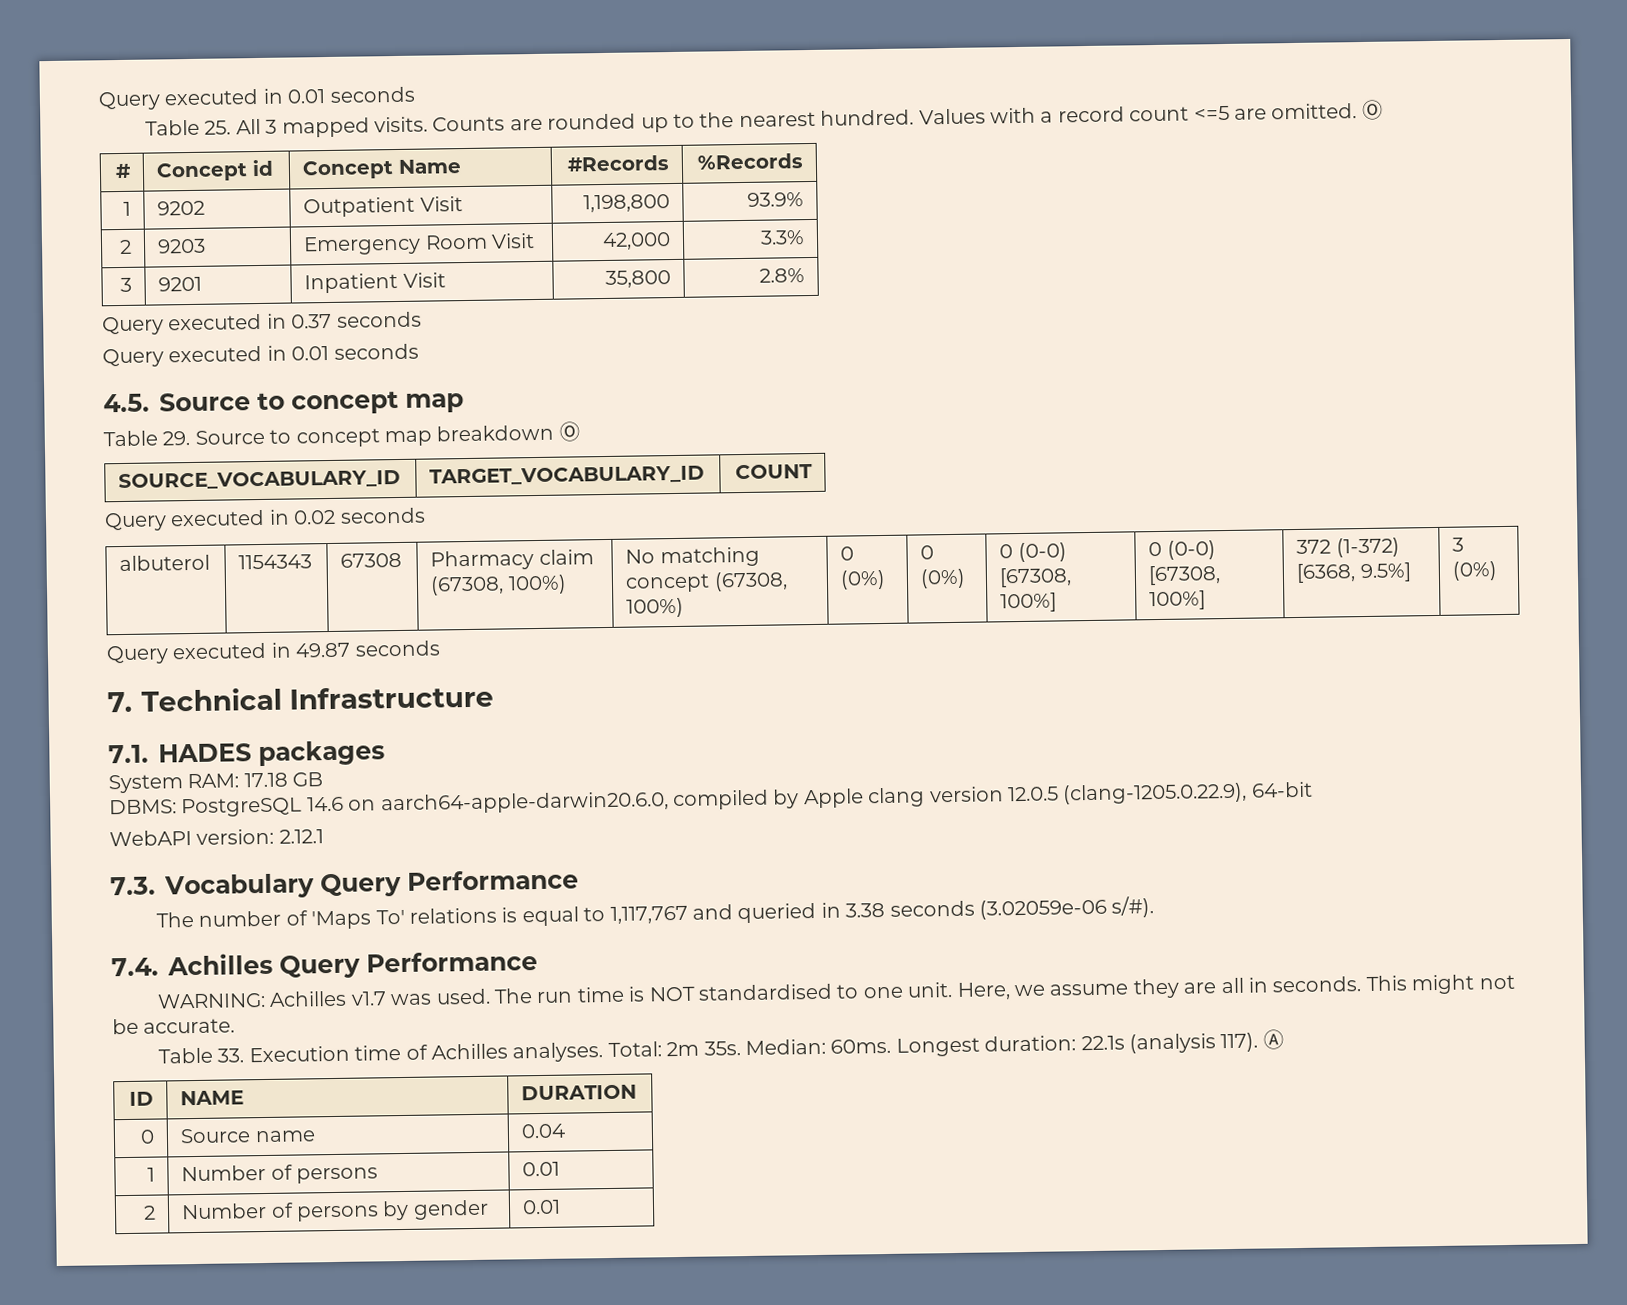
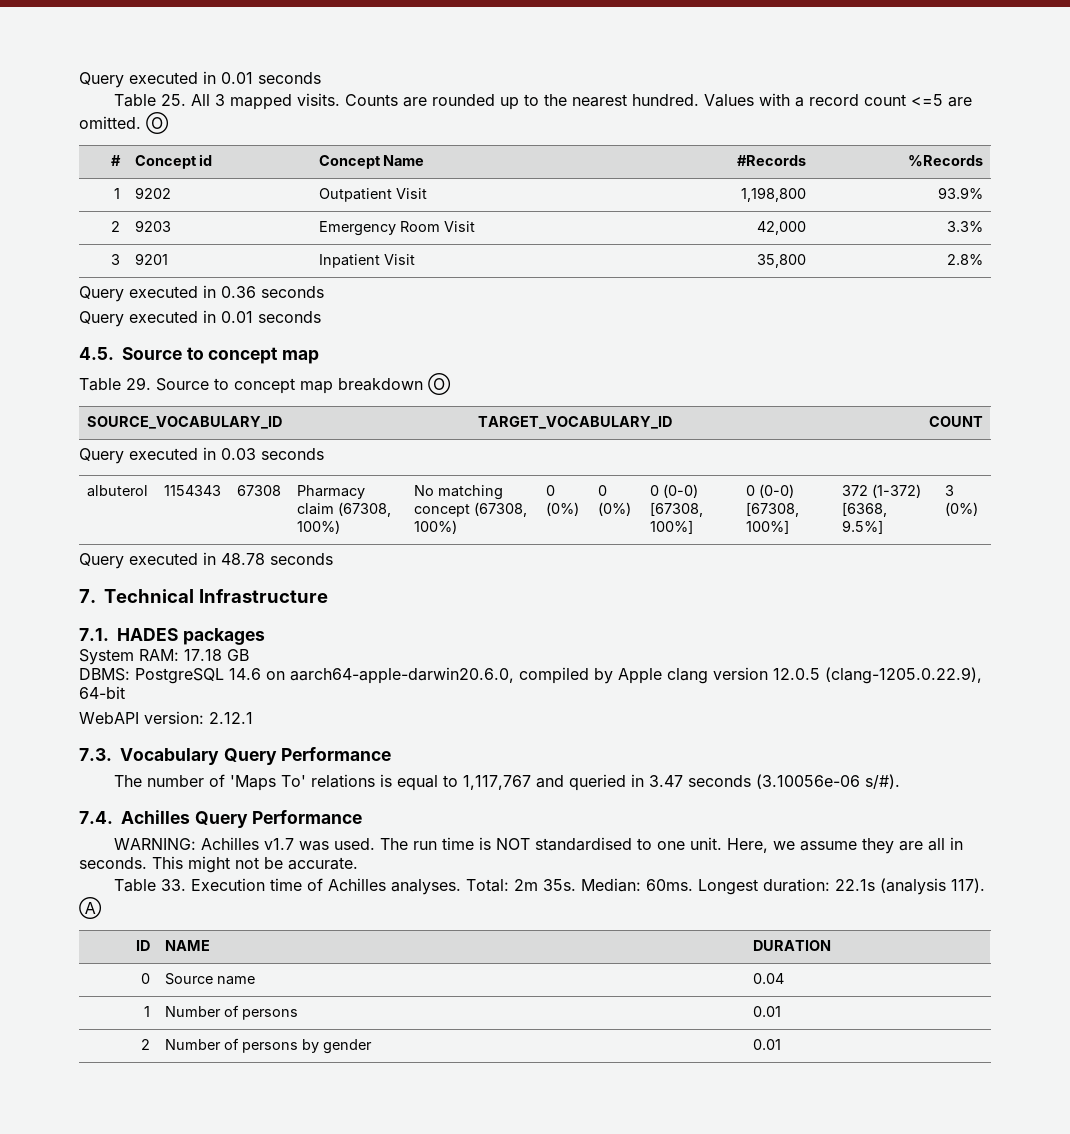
[291,313,333,329] 0.37 -> [221,286,256,298] 0.36
[293,509,337,525] 0.02 -> [221,448,256,460] 0.03
[295,642,352,658] 49.87 -> [221,553,265,565] 48.78
[845,898,1107,920] 3.38 seconds (3.02059e-06 -> [649,774,861,789] 3.47 seconds (3.10056e-06

